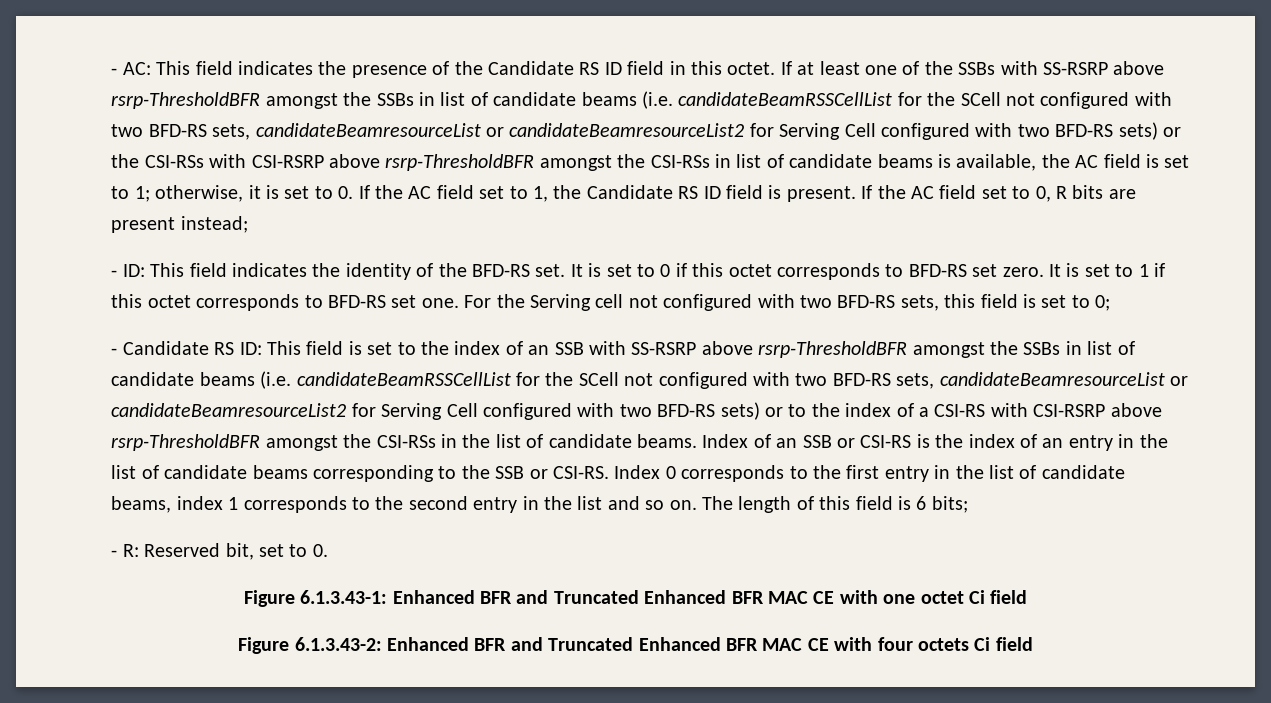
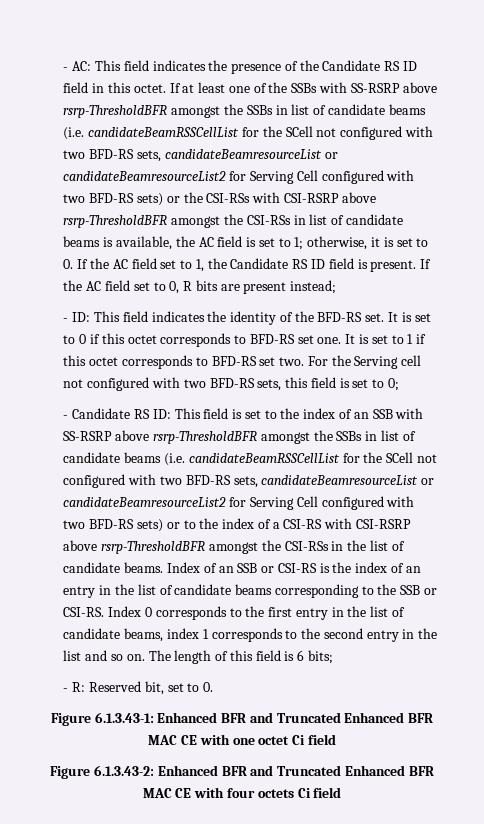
[1002,267,1044,277] zero. -> [317,337,342,344] one.
[421,298,459,308] one. -> [279,357,305,366] two.

